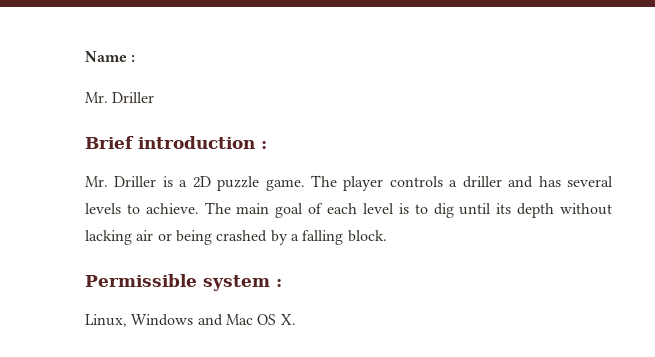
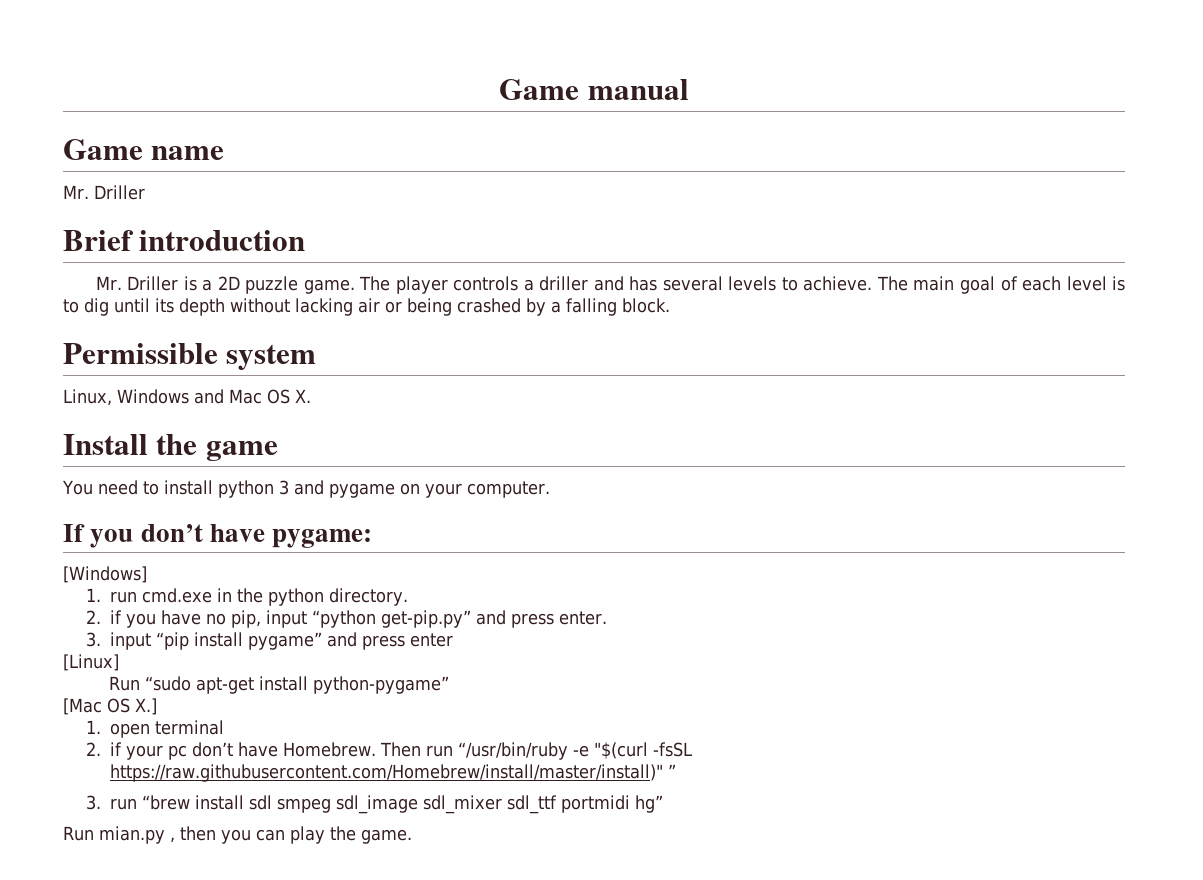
[85,51,136,62] Name : -> [499,79,689,100] [63,139,225,160] Game manual // Game name
[261,141,267,149] : -> (306, 240) none
[276,279,282,287] : -> (317, 357) none
(296, 319) none -> [63,434,278,461] [62,480,550,498] [63,524,373,548] [63,566,147,583] [85,588,408,606] [85,610,607,628] [85,632,453,650] [63,654,119,671] [108,676,449,694] [63,698,157,715] [85,720,224,738] [85,742,692,760] [109,764,676,782] [85,795,663,814] [63,826,412,844] // Install the game // You need to install python 3 and pygame on your computer. // If you don’t have pygame: // [Windows] // 1. run cmd.exe in the python directory. // 2. if you have no pip, input “python get-pip.py” and press enter. // 3. input “pip install pygame” and press enter // [Linux] // Run “sudo apt-get install python-pygame” // [Mac OS X.] // 1. open terminal // 2. if your pc don’t have Homebrew. Then run “/usr/bin/ruby -e "$(curl -fsSL https://raw.githubusercontent.com/Homebrew/install/master/install)" ” // 3. run “brew install sdl smpeg sdl_image sdl_mixer sdl_ttf portmidi hg” // Run mian.py , then you can play the game.

